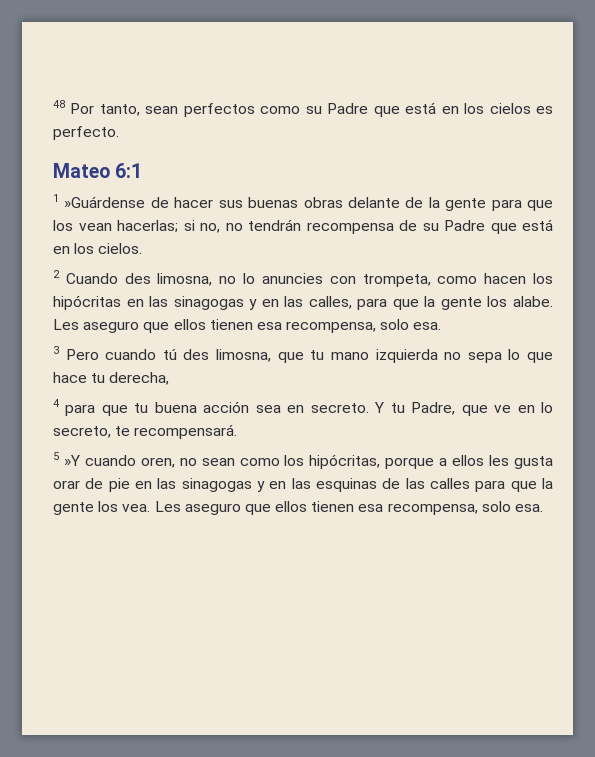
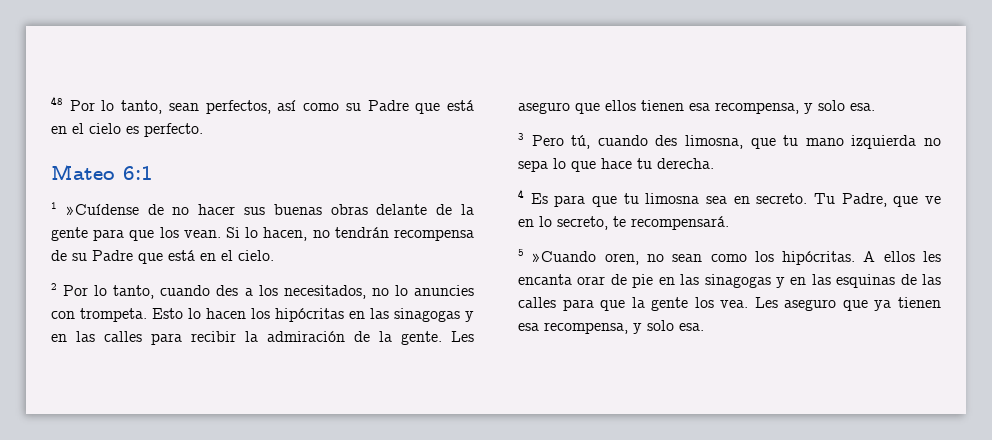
(95, 108) none -> [101,100,115,111] lo
[183,103,255,117] perfectos -> [205,100,297,114] perfectos, así
[464,103,531,114] los cielos -> [72,123,121,134] el cielo
[64,196,169,208] »Guárdense de -> [65,204,190,215] »Cuídense de no
[78,220,220,233] vean hacerlas; si no, -> [183,227,308,241] vean. Si lo hacen,
[74,243,143,254] los cielos. -> [221,250,274,261] el cielo.
[65,273,213,286] Cuando des limosna, -> [63,285,366,299] Por lo tanto, cuando des a los necesitados,
[362,274,478,287] trompeta, como -> [80,308,201,322] trompeta. Esto lo
[308,296,553,310] [53,319,377,333] calles, para que la gente los alabe. Les aseguro que ellos tienen esa recompensa, -> [104,331,474,345] [518,100,813,114] calles para recibir la admiración de la gente. Les aseguro que ellos tienen esa recompensa, y
[105,349,177,360] cuando tú -> [571,135,648,149] tú, cuando
[109,372,170,385] derecha, -> [657,158,714,169] derecha.
(60, 403) none -> [530,193,548,204] Es
[154,401,250,413] buena acción -> [645,193,700,204] limosna
[374,402,405,413] Y tu -> [814,193,835,204] Tu
[63,455,136,466] »Y cuando -> [532,251,597,262] »Cuando
[309,454,448,469] hipócritas, porque a -> [782,251,876,265] hipócritas. A
[514,456,553,469] gusta -> [518,274,572,285] encanta
[275,501,478,515] ellos tienen esa recompensa, -> [874,297,941,311] [518,322,642,334] ya tienen esa recompensa, y

